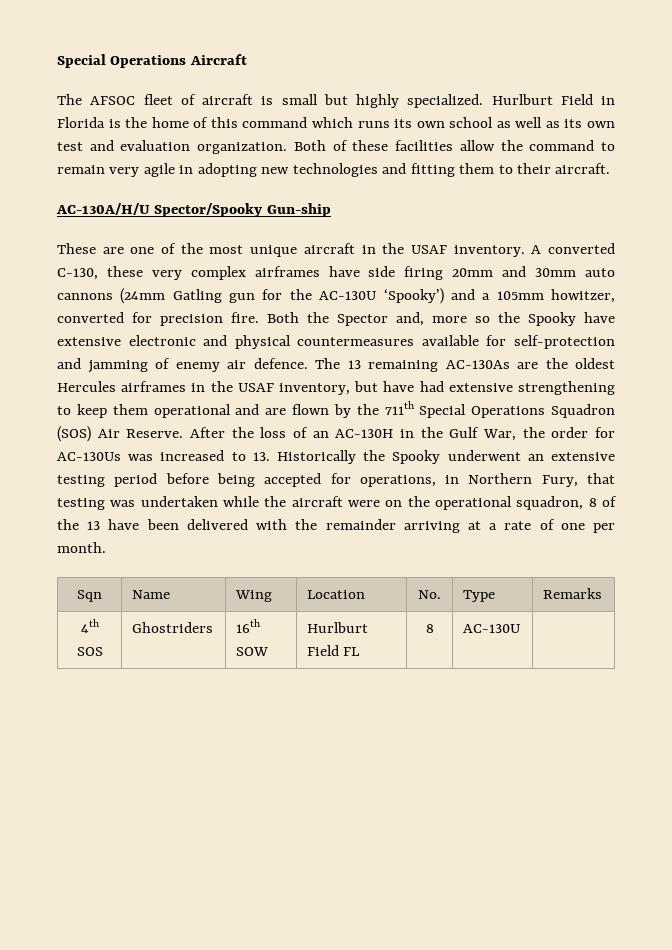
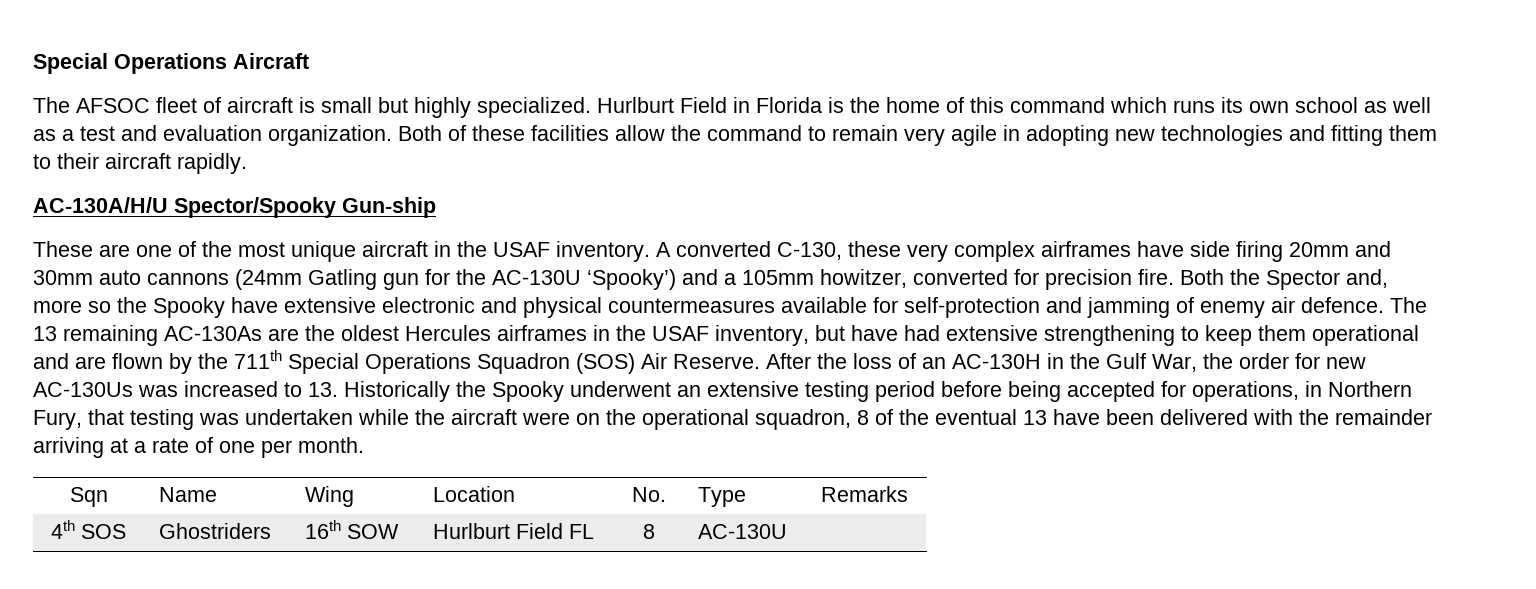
[564,119,615,128] its own -> [62,129,74,141] a
[555,163,611,174] aircraft. -> [105,153,247,174] aircraft rapidly.
(616, 432) none -> [1326,357,1366,369] new
(79, 524) none -> [935,409,1017,425] eventual

